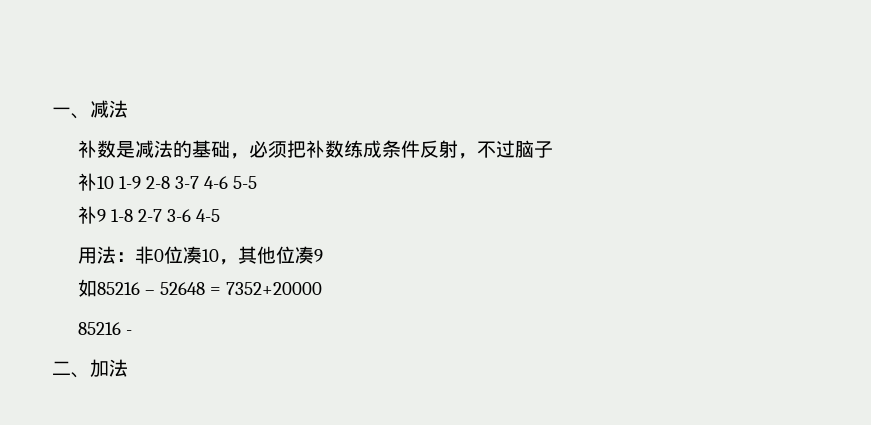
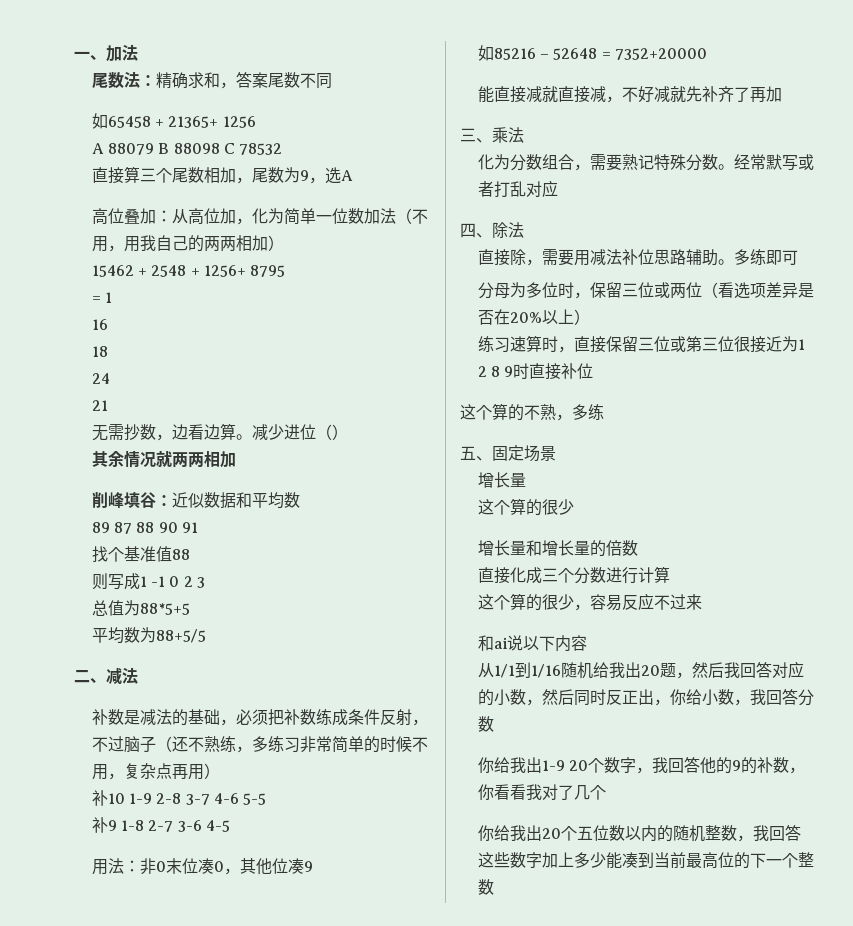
(90, 116) none -> [106,44,138,62] [91,71,332,89] [91,113,256,129] [91,143,283,155] [91,166,353,184] [91,208,428,225] [91,235,284,252] [91,265,286,277] [91,292,113,303] [91,319,108,330] [91,346,108,357] [91,373,110,384] [91,400,108,411] [91,423,348,441] [91,450,236,468] [91,492,300,509] [91,522,198,534] [91,546,190,562] [91,573,205,590] [91,600,190,616] [91,627,206,644] [74,670,106,683] 加法 // 尾数法：精确求和，答案尾数不同 // 如65458 + 21365+ 1256 // A 88079 B 88098 C 78532 // 直接算三个尾数相加，尾数为9，选A // 高位叠加：从高位加，化为简单一位数加法（不用，用我自己的两两相加） // 15462 + 2548 + 1256+ 8795 // = 1 // 16 // 18 // 24 // 21 // 无需抄数，边看边算。减少进位（） // 其余情况就两两相加 // 削峰填谷：近似数据和平均数 // 89 87 88 90 91 // 找个基准值88 // 则写成1 -1 0 2 3 // 总值为88*5+5 // 平均数为88+5/5 // 二、
(553, 149) none -> [155,736,428,753] [91,763,220,780] （还不熟练，多练习非常简单的时候不用，复杂点再用）
[163,246,219,264] 位凑10 -> [165,858,224,874] 末位凑0
[77,322,132,335] [52,359,128,378] 85216 - // 二、加法 -> [477,86,782,103] [460,127,524,143] [477,154,814,171] [477,180,558,197] [460,222,524,238] [477,249,798,266] [477,282,814,299] [477,309,590,325] [477,335,805,353] [477,363,594,380] [460,403,604,421] [460,445,556,462] [477,472,526,488] [477,498,574,516] [477,540,638,557] [477,566,670,584] [477,593,702,611] [477,635,587,652] [477,661,804,679] [477,689,814,706] [477,716,494,732] [477,757,806,774] [477,784,606,800] [477,825,801,842] [477,852,814,869] [477,879,494,895] 能直接减就直接减，不好减就先补齐了再加 // 三、乘法 // 化为分数组合，需要熟记特殊分数。经常默写或者打乱对应 // 四、除法 // 直接除，需要用减法补位思路辅助。多练即可 // 分母为多位时，保留三位或两位（看选项差异是否在20%以上） // 练习速算时，直接保留三位或第三位很接近为1 2 8 9时直接补位 // 这个算的不熟，多练 // 五、固定场景 // 增长量 // 这个算的很少 // 增长量和增长量的倍数 // 直接化成三个分数进行计算 // 这个算的很少，容易反应不过来 // 和ai说以下内容 // 从1/1到1/16随机给我出20题，然后我回答对应的小数，然后同时反正出，你给小数，我回答分数 // 你给我出1-9 20个数字，我回答他的9的补数，你看看我对了几个 // 你给我出20个五位数以内的随机整数，我回答这些数字加上多少能凑到当前最高位的下一个整数

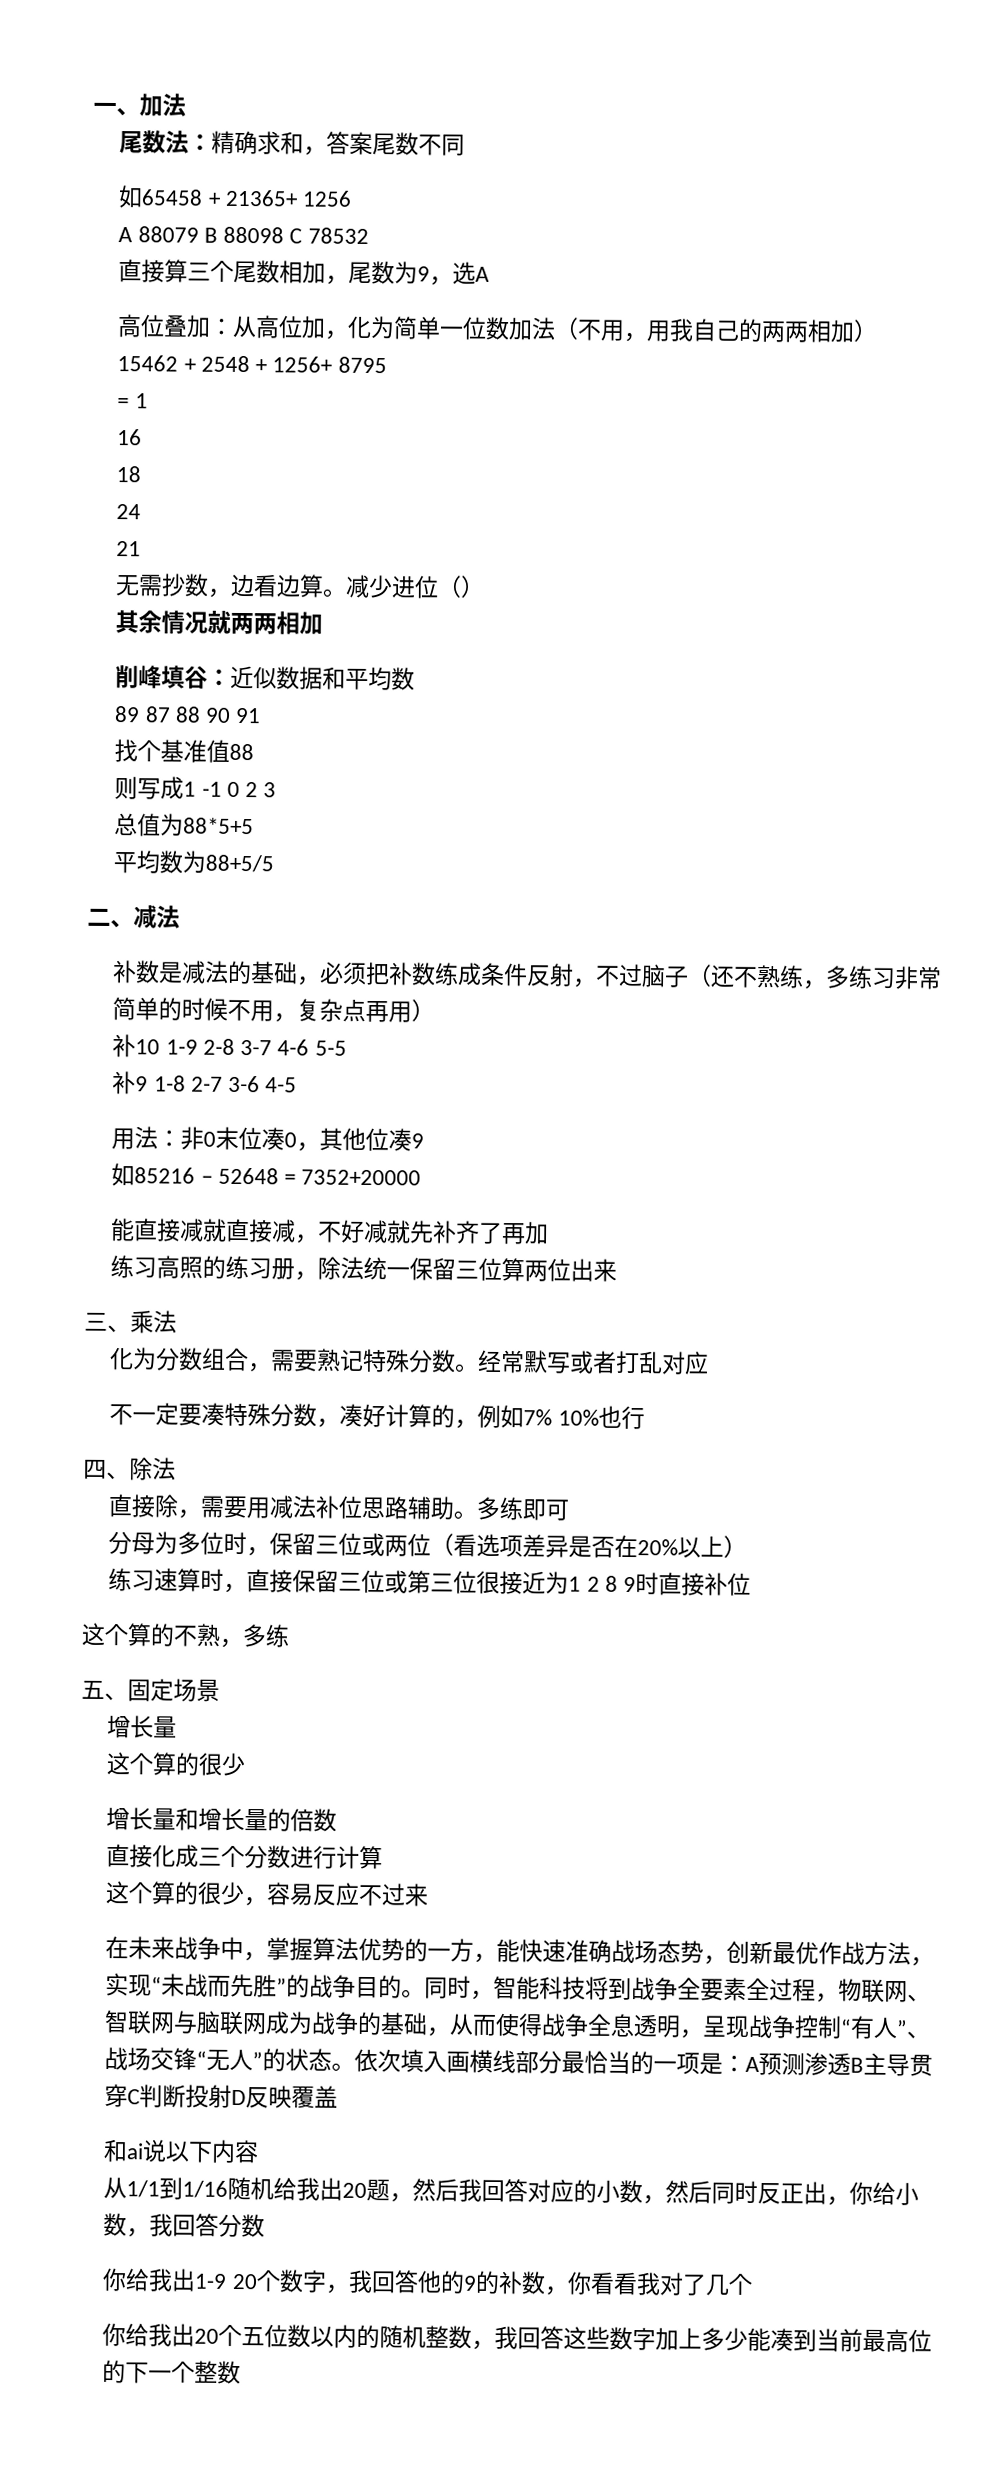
(782, 94) none -> [110,1255,618,1282] // 练习高照的练习册，除法统一保留三位算两位出来
(558, 188) none -> [109,1402,645,1430] // 不一定要凑特殊分数，凑好计算的，例如7% 10%也行
(702, 602) none -> [105,1935,935,1967] [105,1972,932,2003] [104,2009,931,2039] [104,2046,934,2077] [104,2083,339,2109] // 在未来战争中，掌握算法优势的一方，能快速准确战场态势，创新最优作战方法，实现“未战而先胜”的战争目的。同时，智能科技将到战争全要素全过程，物联网、智联网与脑联网成为战争的基础，从而使得战争全息透明，呈现战争控制“有人”、战场交锋“无人”的状态。依次填入画横线部分最恰当的一项是：A预测渗透B主导贯穿C判断投射D反映覆盖

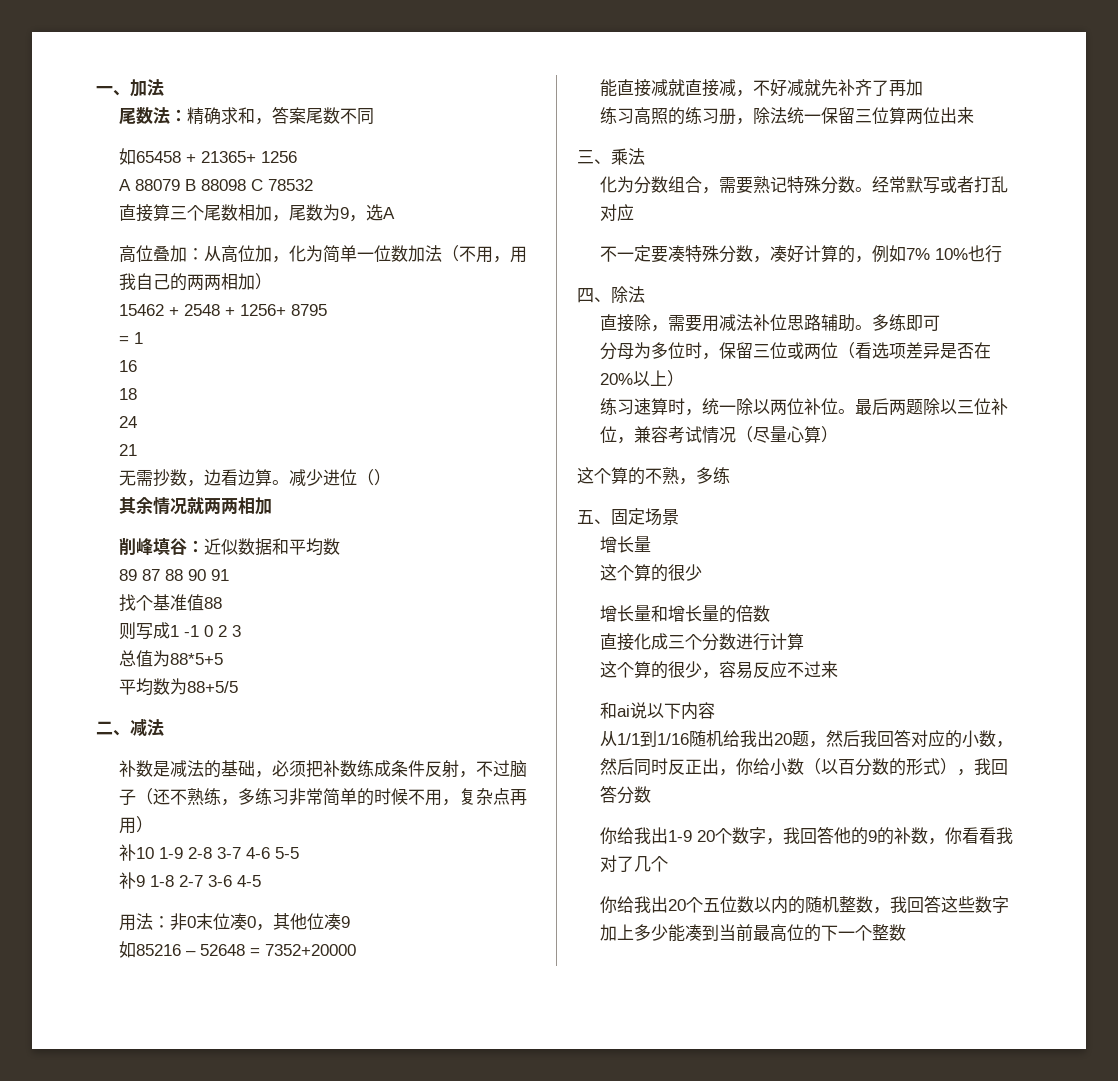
[246,1569,752,1596] 直接保留三位或第三位很接近为1 2 8 9时直接补位 -> [702,398,1009,415] [600,426,839,444] 统一除以两位补位。最后两题除以三位补位，兼容考试情况（尽量心算）
[105,1935,935,1967] [105,1972,932,2003] [104,2009,931,2039] [104,2046,934,2077] [104,2083,339,2109] // 在未来战争中，掌握算法优势的一方，能快速准确战场态势，创新最优作战方法，实现“未战而先胜”的战争目的。同时，智能科技将到战争全要素全过程，物联网、智联网与脑联网成为战争的基础，从而使得战争全息透明，呈现战争控制“有人”、战场交锋“无人”的状态。依次填入画横线部分最恰当的一项是：A预测渗透B主导贯穿C判断投射D反映覆盖 -> (839, 669) none
(128, 2224) none -> [804,758,958,776] （以百分数的形式）

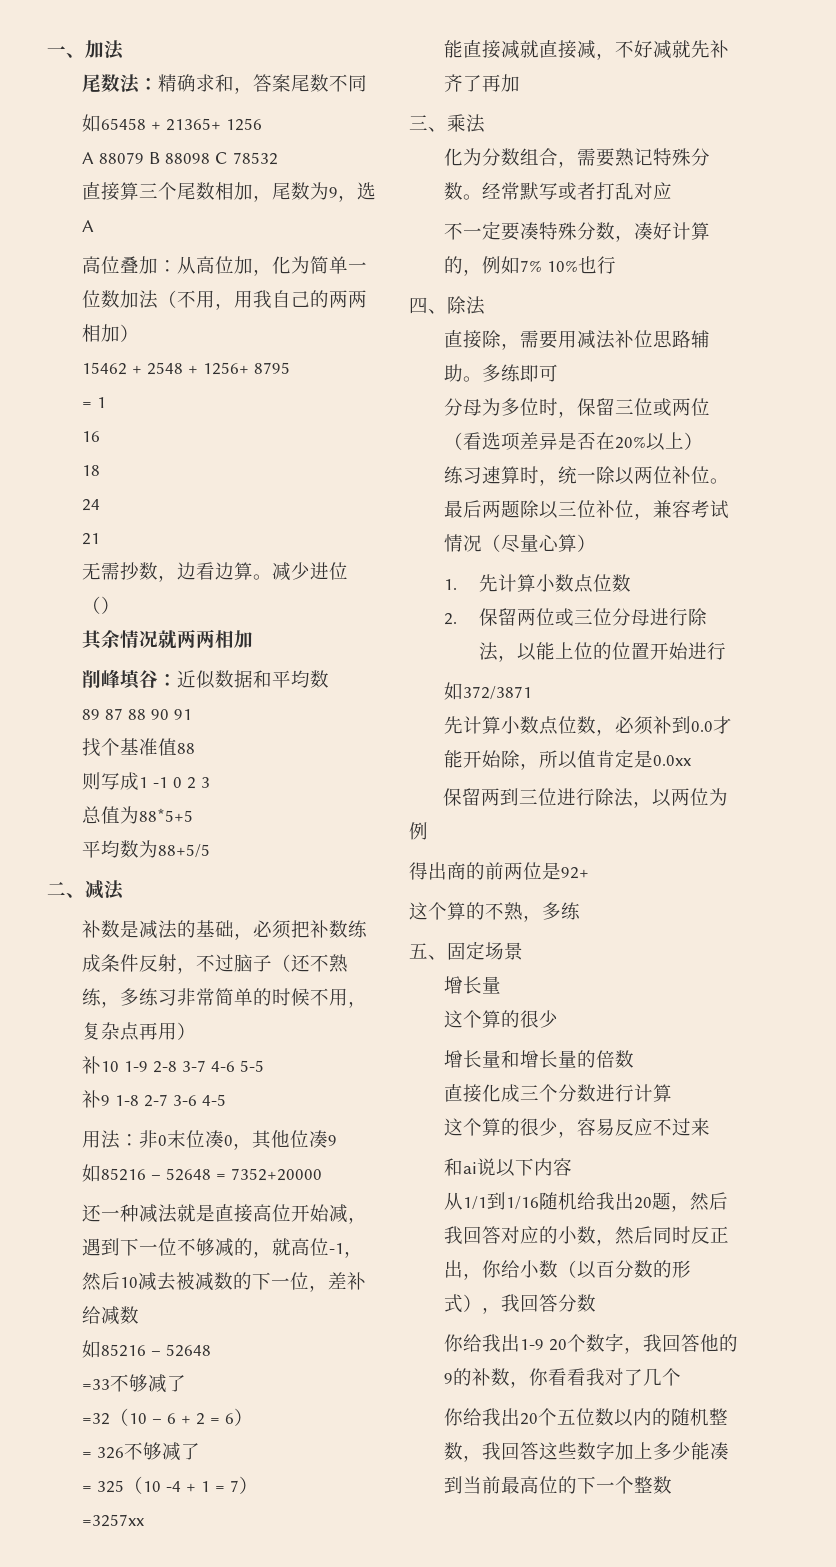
(357, 950) none -> [82,1204,368,1224] [82,1238,364,1258] [82,1272,367,1292] [82,1306,140,1325] [82,1340,212,1358] [82,1374,187,1393] [82,1408,254,1426] [82,1442,201,1461] [82,1476,259,1494] [82,1514,145,1527] // 还一种减法就是直接高位开始减，遇到下一位不够减的，就高位-1，然后10减去被减数的下一位，差补给减数 // 如85216 – 52648 // =33不够减了 // =32（10 – 6 + 2 = 6） // = 326不够减了 // = 325（10 -4 + 1 = 7） // =3257xx
[600,107,975,125] // 练习高照的练习册，除法统一保留三位算两位出来 -> (521, 83) none
(839, 434) none -> [444,574,632,593] [444,608,708,626] [479,642,727,662] [444,682,533,700] [444,716,733,736] [444,749,692,770] [442,788,728,808] [409,822,428,840] [409,862,589,880] // 1.先计算小数点位数 // 2.保留两位或三位分母进行除法，以能上位的位置开始进行 // 如372/3871 // 先计算小数点位数，必须补到0.0才能开始除，所以值肯定是0.0xx // 保留两到三位进行除法，以两位为例 // 得出商的前两位是92+

